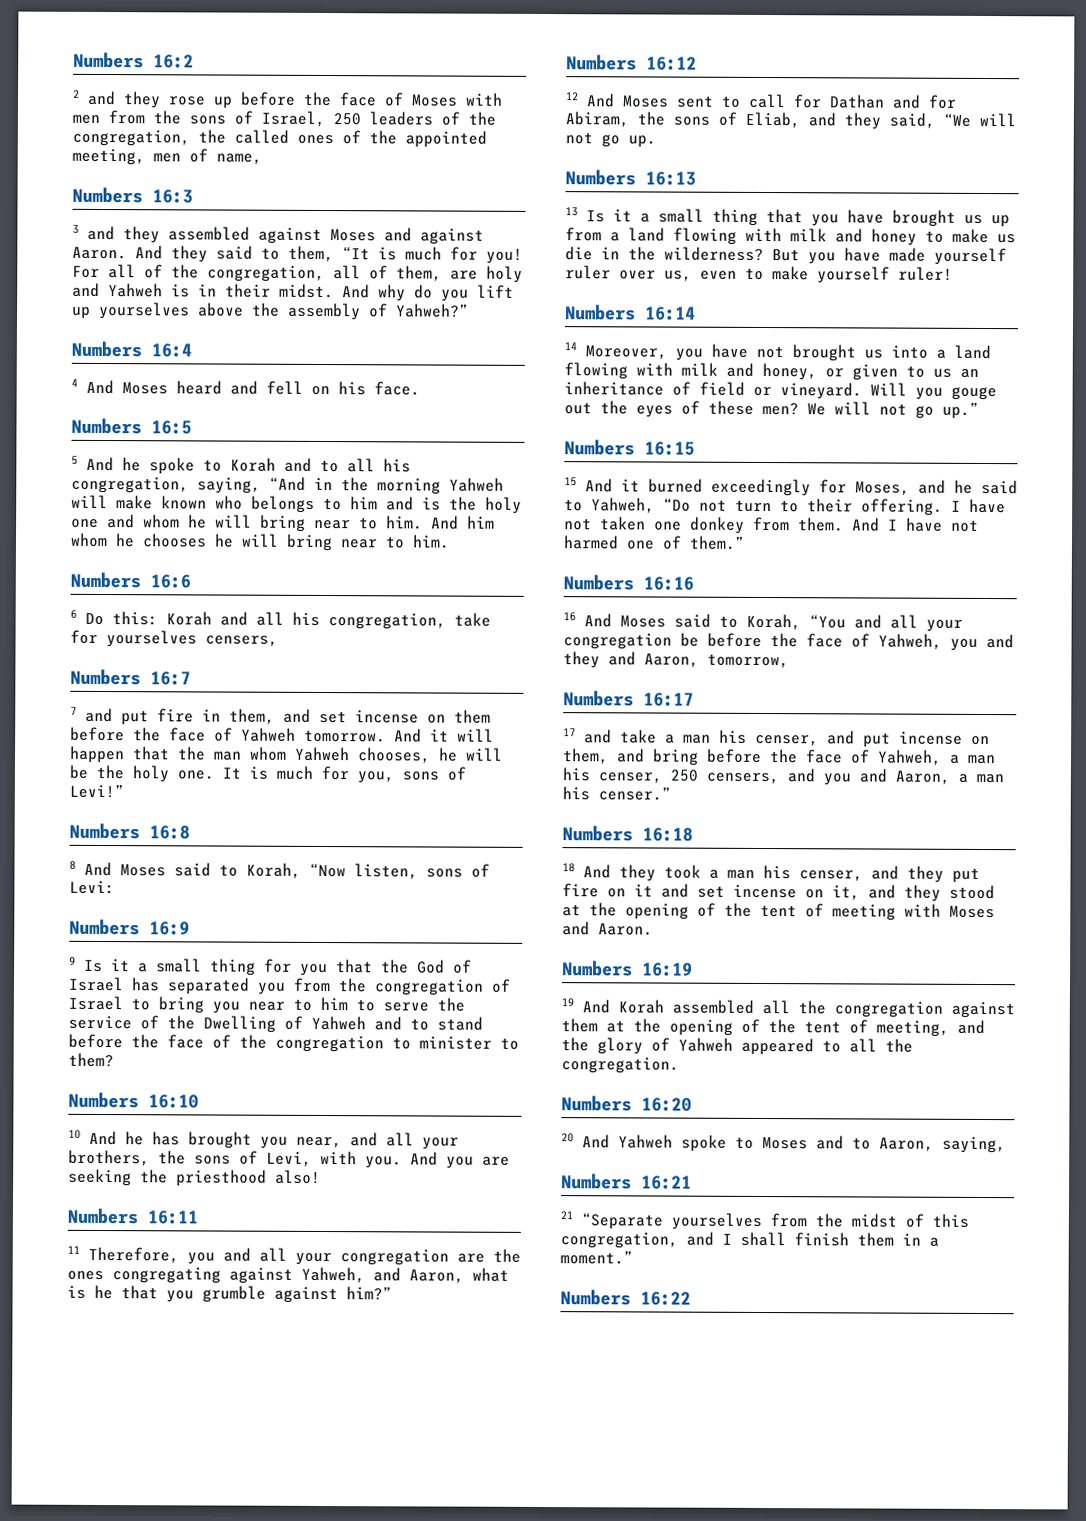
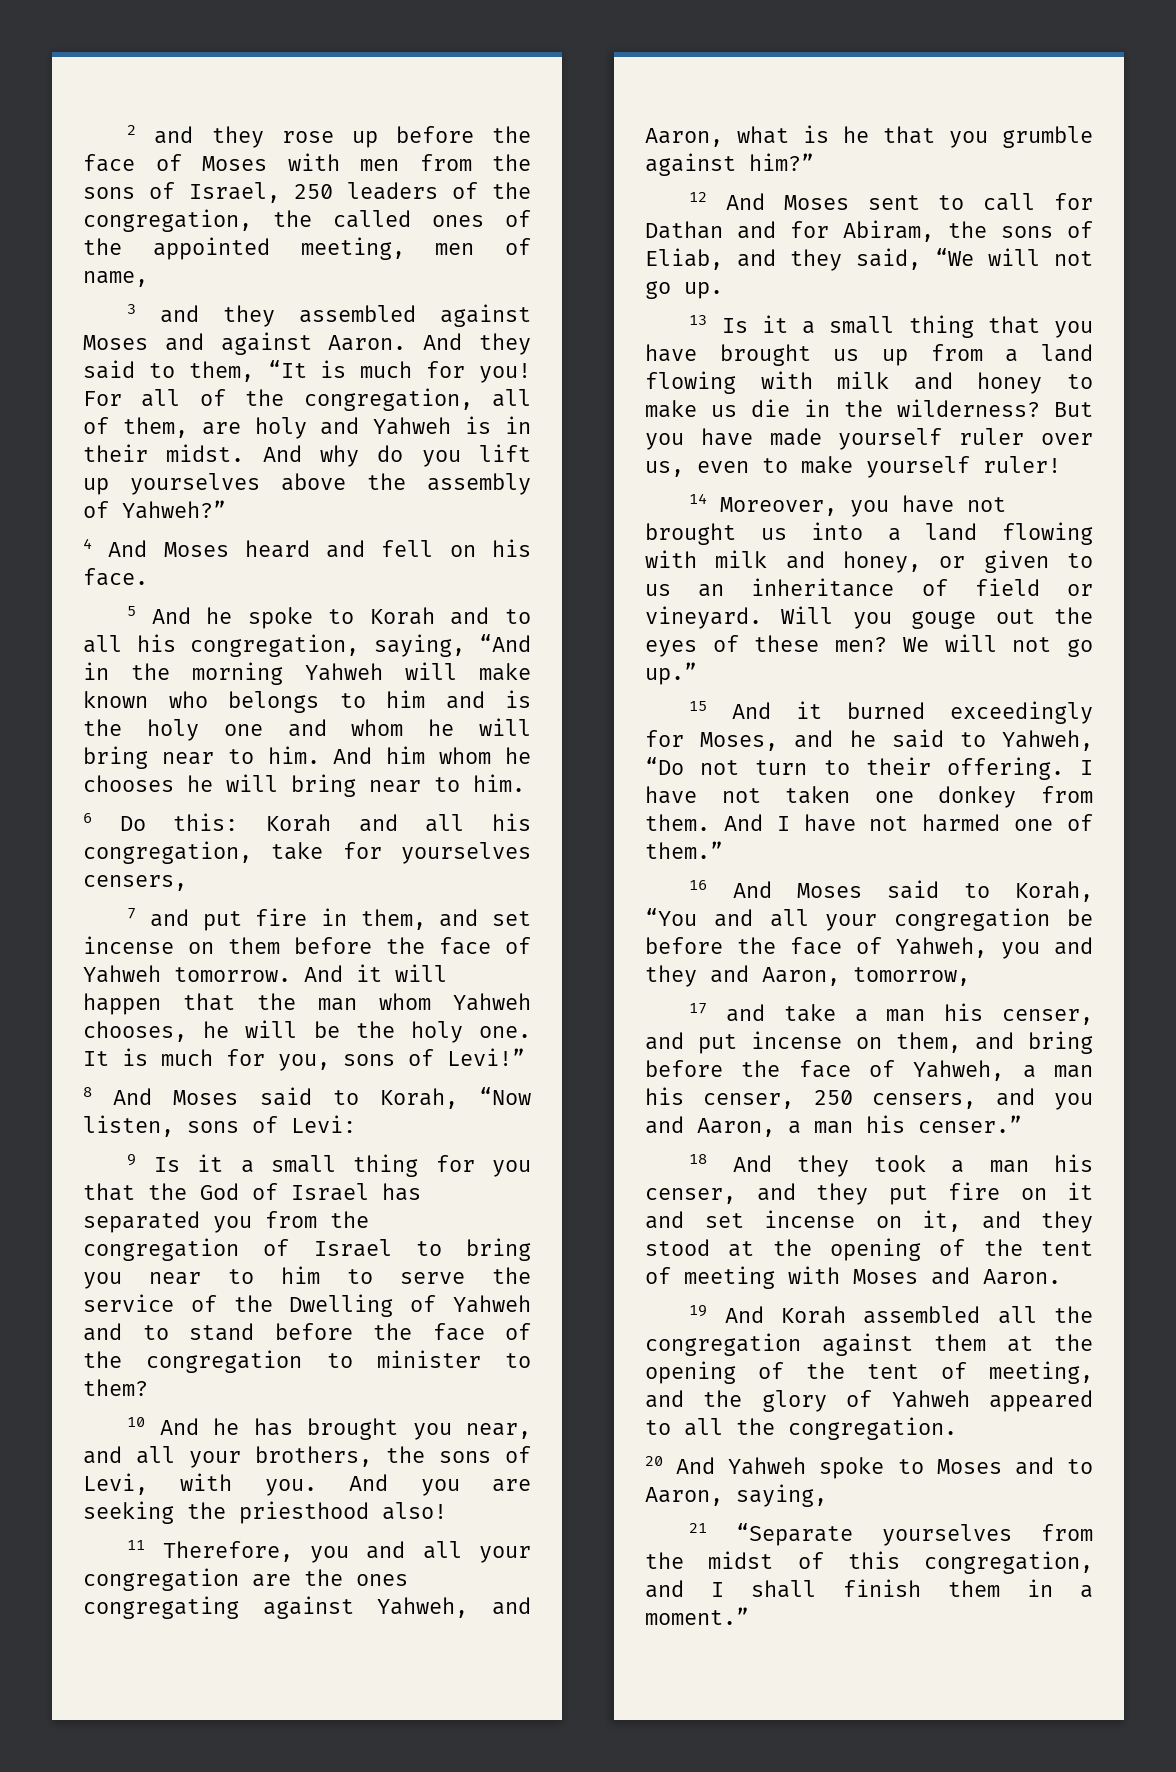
[73,51,194,69] Numbers 16:2 // -> (127, 130) none
[72,186,193,204] // Numbers 16:3 -> (148, 279) none
[71,340,192,358] // Numbers 16:4 -> (226, 509) none
[71,417,192,435] // Numbers 16:5 -> (148, 577) none
[70,571,191,589] // Numbers 16:6 -> (525, 783) none
[70,668,191,686] // Numbers 16:7 -> (187, 883) none
[69,822,190,840] // Numbers 16:8 -> (525, 1057) none
[69,918,190,936] // Numbers 16:9 -> (356, 1124) none
[68,1091,199,1109] // Numbers 16:10 -> (148, 1387) none
[67,1207,198,1225] // Numbers 16:11 -> (447, 1511) none
[566,54,697,71] // Numbers 16:12 -> (814, 162) none
[565,169,696,186] // Numbers 16:13 -> (723, 290) none
[564,304,696,321] // Numbers 16:14 -> (1061, 464) none
[564,439,695,456] // Numbers 16:15 -> (697, 673) none
[563,574,694,591] // Numbers 16:16 -> (723, 850) none
[563,690,694,707] // Numbers 16:17 -> (970, 976) none
[562,825,693,842] // Numbers 16:18 -> (1022, 1124) none
[562,960,693,977] // Numbers 16:19 -> (1061, 1277) none
[561,1095,692,1112] // Numbers 16:20 -> (957, 1428) none
[561,1173,692,1190] // Numbers 16:21 -> (827, 1495) none
[560,1289,691,1306] // Numbers 16:22 -> (749, 1616) none

